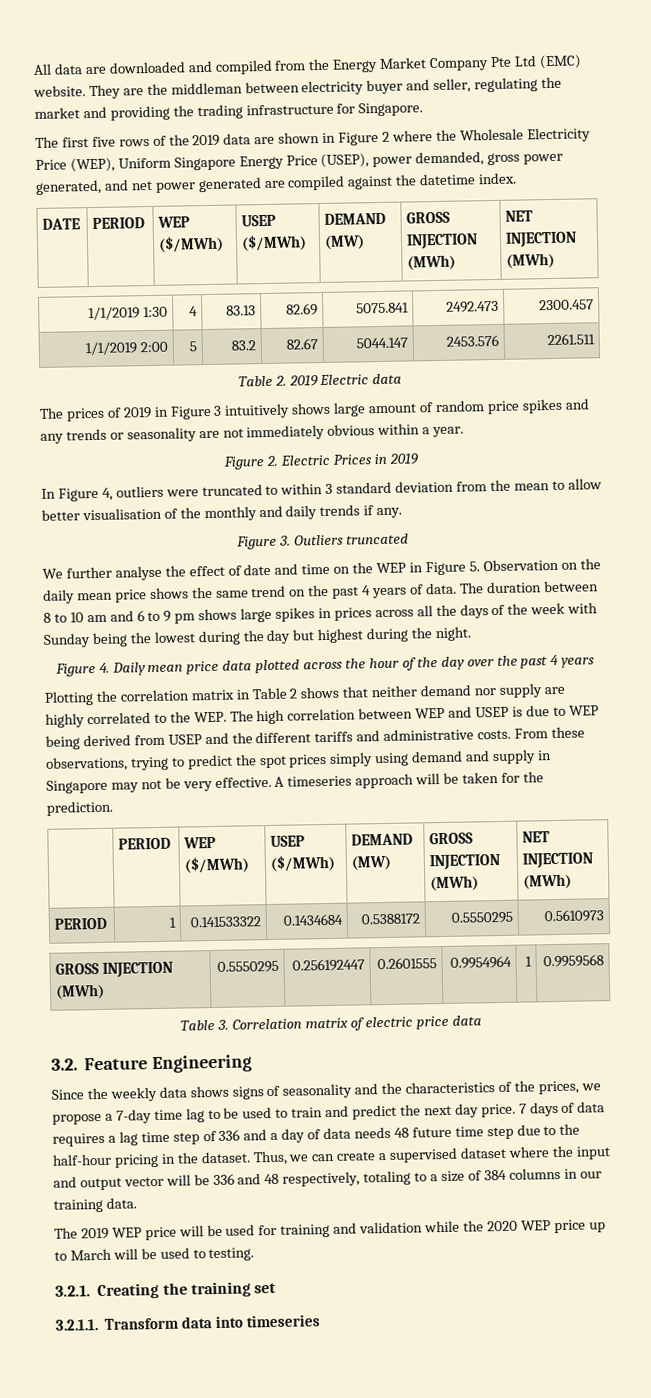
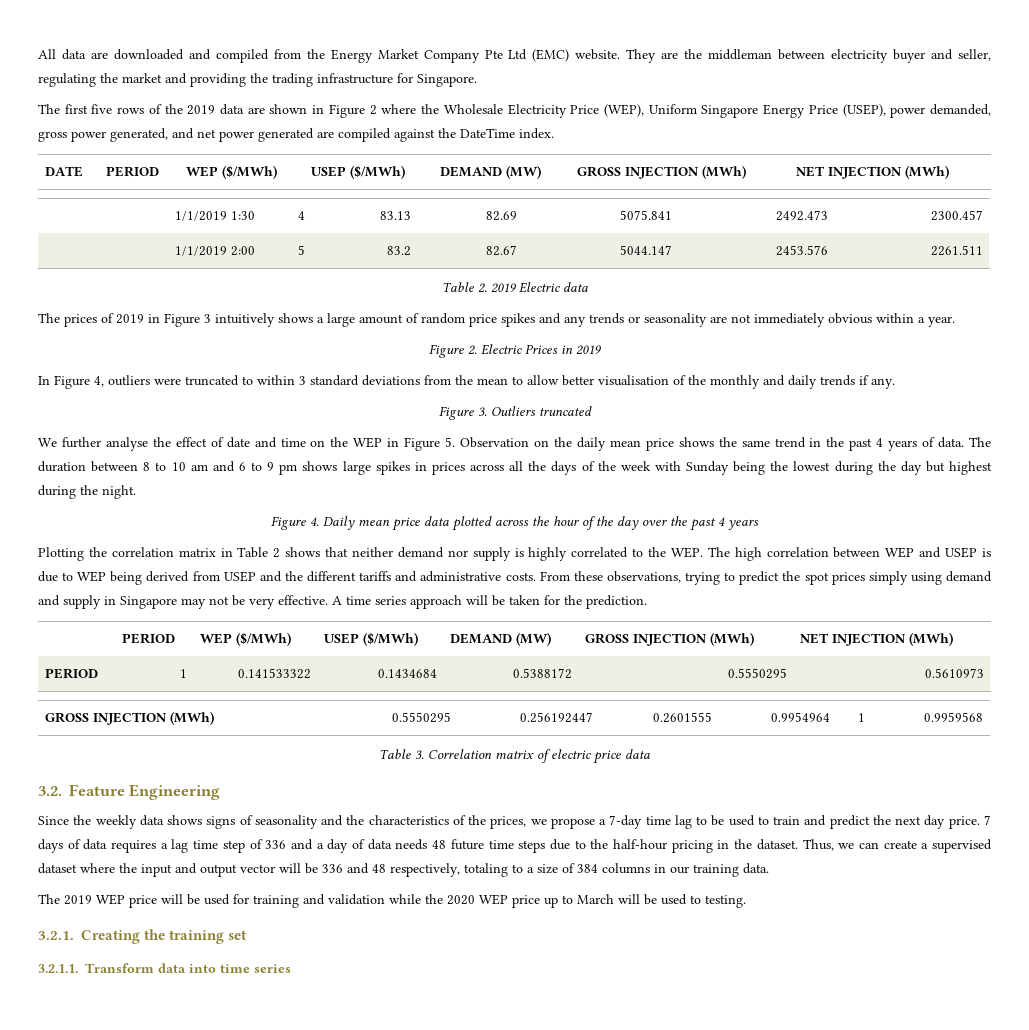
[419,173,477,186] datetime -> [460,128,515,138] DateTime
(332, 408) none -> [317,317,324,323] a
[395,480,455,493] deviation -> [362,375,420,386] deviations
[289,589,307,597] on -> [809,438,822,447] in
[543,686,565,695] are -> [514,548,524,557] is
[287,775,353,787] timeseries -> [346,596,406,605] time series
[486,1126,514,1140] step -> [518,840,546,853] steps
[245,1314,320,1328] timeseries -> [220,964,291,973] time series

